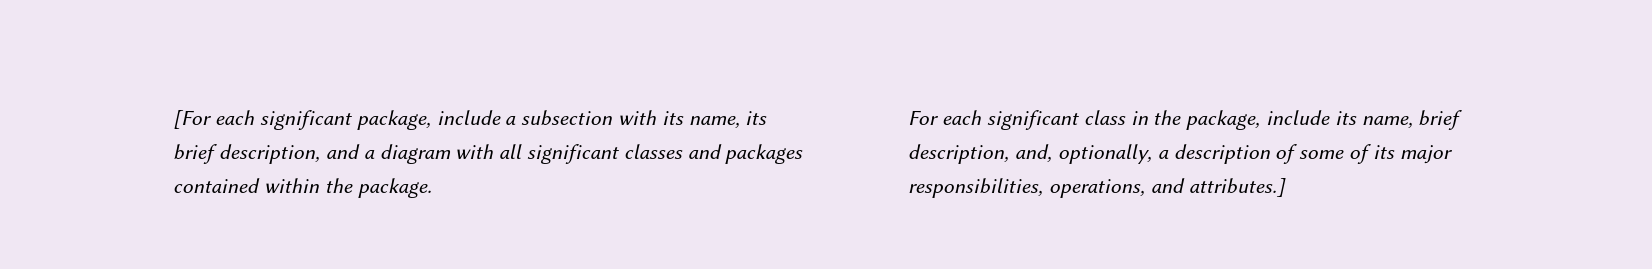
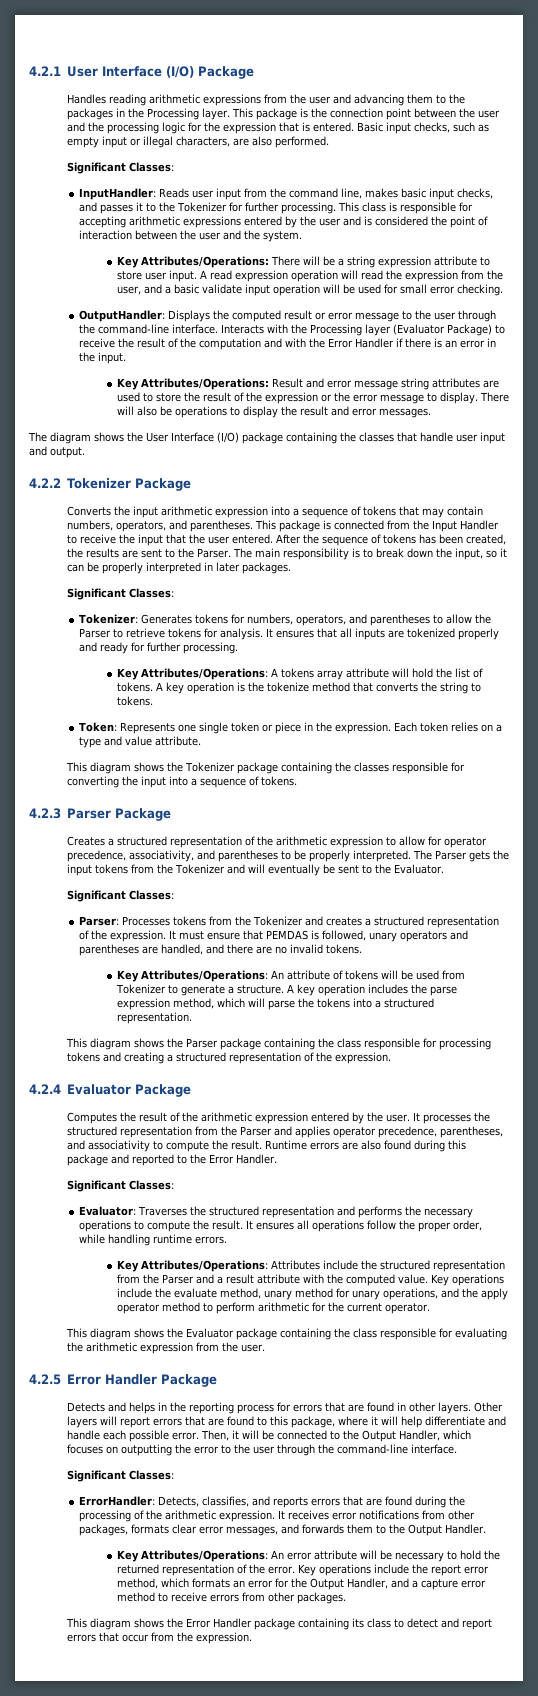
[173,110,768,130] [173,144,804,164] [173,178,432,198] [908,110,1463,130] [908,144,1453,164] [908,178,1286,198] [For each significant package, include a subsection with its name, its brief description, and a diagram with all significant classes and packages contained within the package. // For each significant class in the package, include its name, brief description, and, optionally, a description of some of its major responsibilities, operations, and attributes.] -> [29,66,254,79] [66,94,465,106] [66,108,500,120] [66,122,489,134] [66,136,329,148] [66,162,174,174] [78,188,493,200] [78,202,473,214] [78,216,488,228] [78,230,302,242] [116,256,490,268] [116,270,503,282] [116,284,503,296] [78,310,496,322] [78,324,505,336] [78,338,496,350] [78,352,126,364] [116,378,499,390] [116,392,509,404] [116,406,431,418] [28,432,505,444] [29,446,85,458] [29,478,192,491] [66,506,483,518] [66,520,499,532] [66,534,506,546] [66,548,507,560] [66,562,291,574] [66,588,174,600] [78,614,491,626] [78,628,499,640] [78,642,238,654] [116,668,483,680] [116,682,481,694] [116,696,153,706] [78,722,502,734] [78,736,201,748] [65,762,465,774] [66,776,297,788] [29,808,171,821] [66,836,487,848] [66,850,509,862] [66,864,444,876] [66,890,174,902] [78,916,499,928] [78,930,468,942] [78,944,362,956] [116,970,465,982] [115,984,457,996] [116,998,434,1010] [116,1012,192,1024] [65,1038,491,1050] [66,1052,391,1064] [29,1084,191,1097] [66,1112,490,1124] [66,1126,503,1138] [66,1140,466,1152] [66,1154,277,1166] [66,1180,174,1192] [78,1206,473,1218] [78,1220,482,1232] [78,1234,227,1246] [116,1260,505,1272] [116,1274,504,1286] [116,1288,508,1300] [116,1302,430,1314] [65,1328,507,1340] [66,1342,265,1354] [29,1374,217,1387] [66,1402,503,1414] [66,1416,506,1428] [66,1430,471,1442] [66,1444,457,1456] [66,1470,174,1482] [78,1496,465,1508] [78,1510,475,1522] [78,1524,486,1536] [116,1550,500,1562] [116,1564,489,1576] [116,1578,486,1590] [116,1592,346,1604] [65,1618,492,1630] [66,1632,252,1644] 4.2.1 User Interface (I/O) Package // Handles reading arithmetic expressions from the user and advancing them to the packages in the Processing layer. This package is the connection point between the user and the processing logic for the expression that is entered. Basic input checks, such as empty input or illegal characters, are also performed. // Significant Classes: // InputHandler: Reads user input from the command line, makes basic input checks, and passes it to the Tokenizer for further processing. This class is responsible for accepting arithmetic expressions entered by the user and is considered the point of interaction between the user and the system. // Key Attributes/Operations: There will be a string expression attribute to store user input. A read expression operation will read the expression from the user, and a basic validate input operation will be used for small error checking. // OutputHandler: Displays the computed result or error message to the user through the command-line interface. Interacts with the Processing layer (Evaluator Package) to receive the result of the computation and with the Error Handler if there is an error in the input. // Key Attributes/Operations: Result and error message string attributes are used to store the result of the expression or the error message to display. There will also be operations to display the result and error messages. // The diagram shows the User Interface (I/O) package containing the classes that handle user input and output. // 4.2.2 Tokenizer Package // Converts the input arithmetic expression into a sequence of tokens that may contain numbers, operators, and parentheses. This package is connected from the Input Handler to receive the input that the user entered. After the sequence of tokens has been created, the results are sent to the Parser. The main responsibility is to break down the input, so it can be properly interpreted in later packages. // Significant Classes: // Tokenizer: Generates tokens for numbers, operators, and parentheses to allow the Parser to retrieve tokens for analysis. It ensures that all inputs are tokenized properly and ready for further processing. // Key Attributes/Operations: A tokens array attribute will hold the list of tokens. A key operation is the tokenize method that converts the string to tokens. // Token: Represents one single token or piece in the expression. Each token relies on a type and value attribute. // This diagram shows the Tokenizer package containing the classes responsible for converting the input into a sequence of tokens. // 4.2.3 Parser Package // Creates a structured representation of the arithmetic expression to allow for operator precedence, associativity, and parentheses to be properly interpreted. The Parser gets the input tokens from the Tokenizer and will eventually be sent to the Evaluator. // Significant Classes: // Parser: Processes tokens from the Tokenizer and creates a structured representation of the expression. It must ensure that PEMDAS is followed, unary operators and parentheses are handled, and there are no invalid tokens. // Key Attributes/Operations: An attribute of tokens will be used from Tokenizer to generate a structure. A key operation includes the parse expression method, which will parse the tokens into a structured representation. // This diagram shows the Parser package containing the class responsible for processing tokens and creating a structured representation of the expression. // 4.2.4 Evaluator Package // Computes the result of the arithmetic expression entered by the user. It processes the structured representation from the Parser and applies operator precedence, parentheses, and associativity to compute the result. Runtime errors are also found during this package and reported to the Error Handler. // Significant Classes: // Evaluator: Traverses the structured representation and performs the necessary operations to compute the result. It ensures all operations follow the proper order, while handling runtime errors. // Key Attributes/Operations: Attributes include the structured representation from the Parser and a result attribute with the computed value. Key operations include the evaluate method, unary method for unary operations, and the apply operator method to perform arithmetic for the current operator. // This diagram shows the Evaluator package containing the class responsible for evaluating the arithmetic expression from the user. // 4.2.5 Error Handler Package // Detects and helps in the reporting process for errors that are found in other layers. Other layers will report errors that are found to this package, where it will help differentiate and handle each possible error. Then, it will be connected to the Output Handler, which focuses on outputting the error to the user through the command-line interface. // Significant Classes: // ErrorHandler: Detects, classifies, and reports errors that are found during the processing of the arithmetic expression. It receives error notifications from other packages, formats clear error messages, and forwards them to the Output Handler. // Key Attributes/Operations: An error attribute will be necessary to hold the returned representation of the error. Key operations include the report error method, which formats an error for the Output Handler, and a capture error method to receive errors from other packages. // This diagram shows the Error Handler package containing its class to detect and report errors that occur from the expression.

